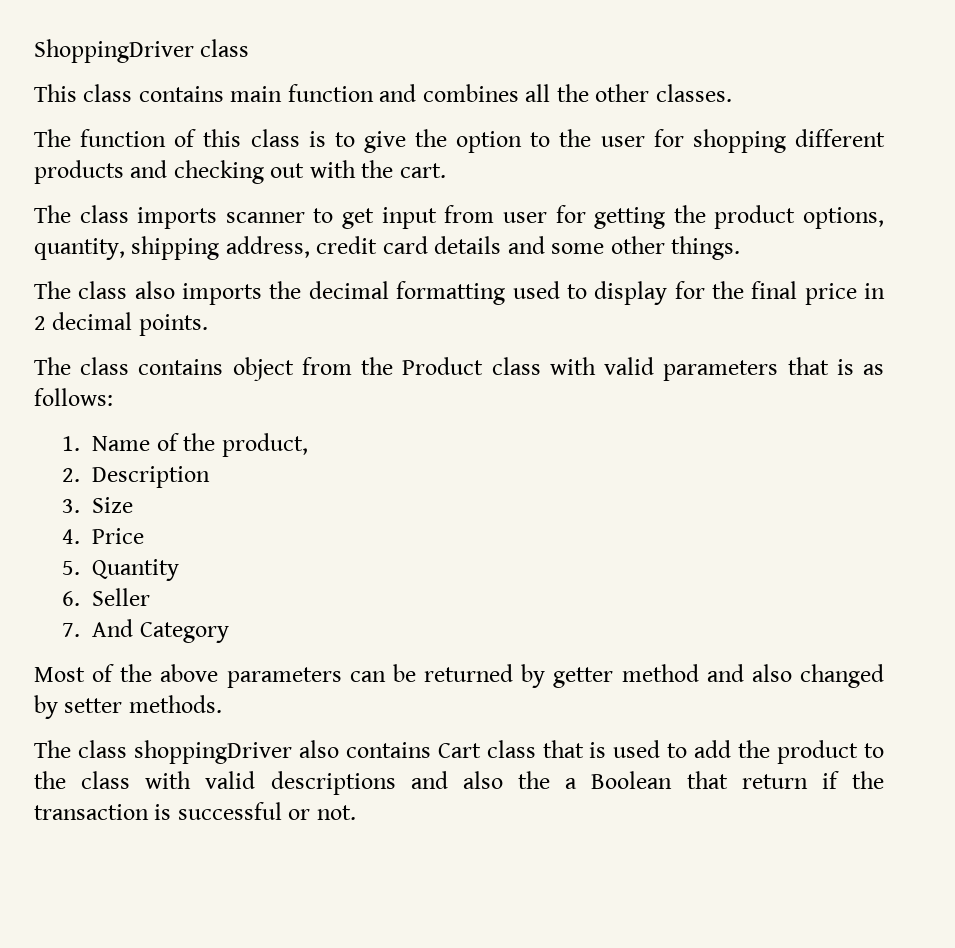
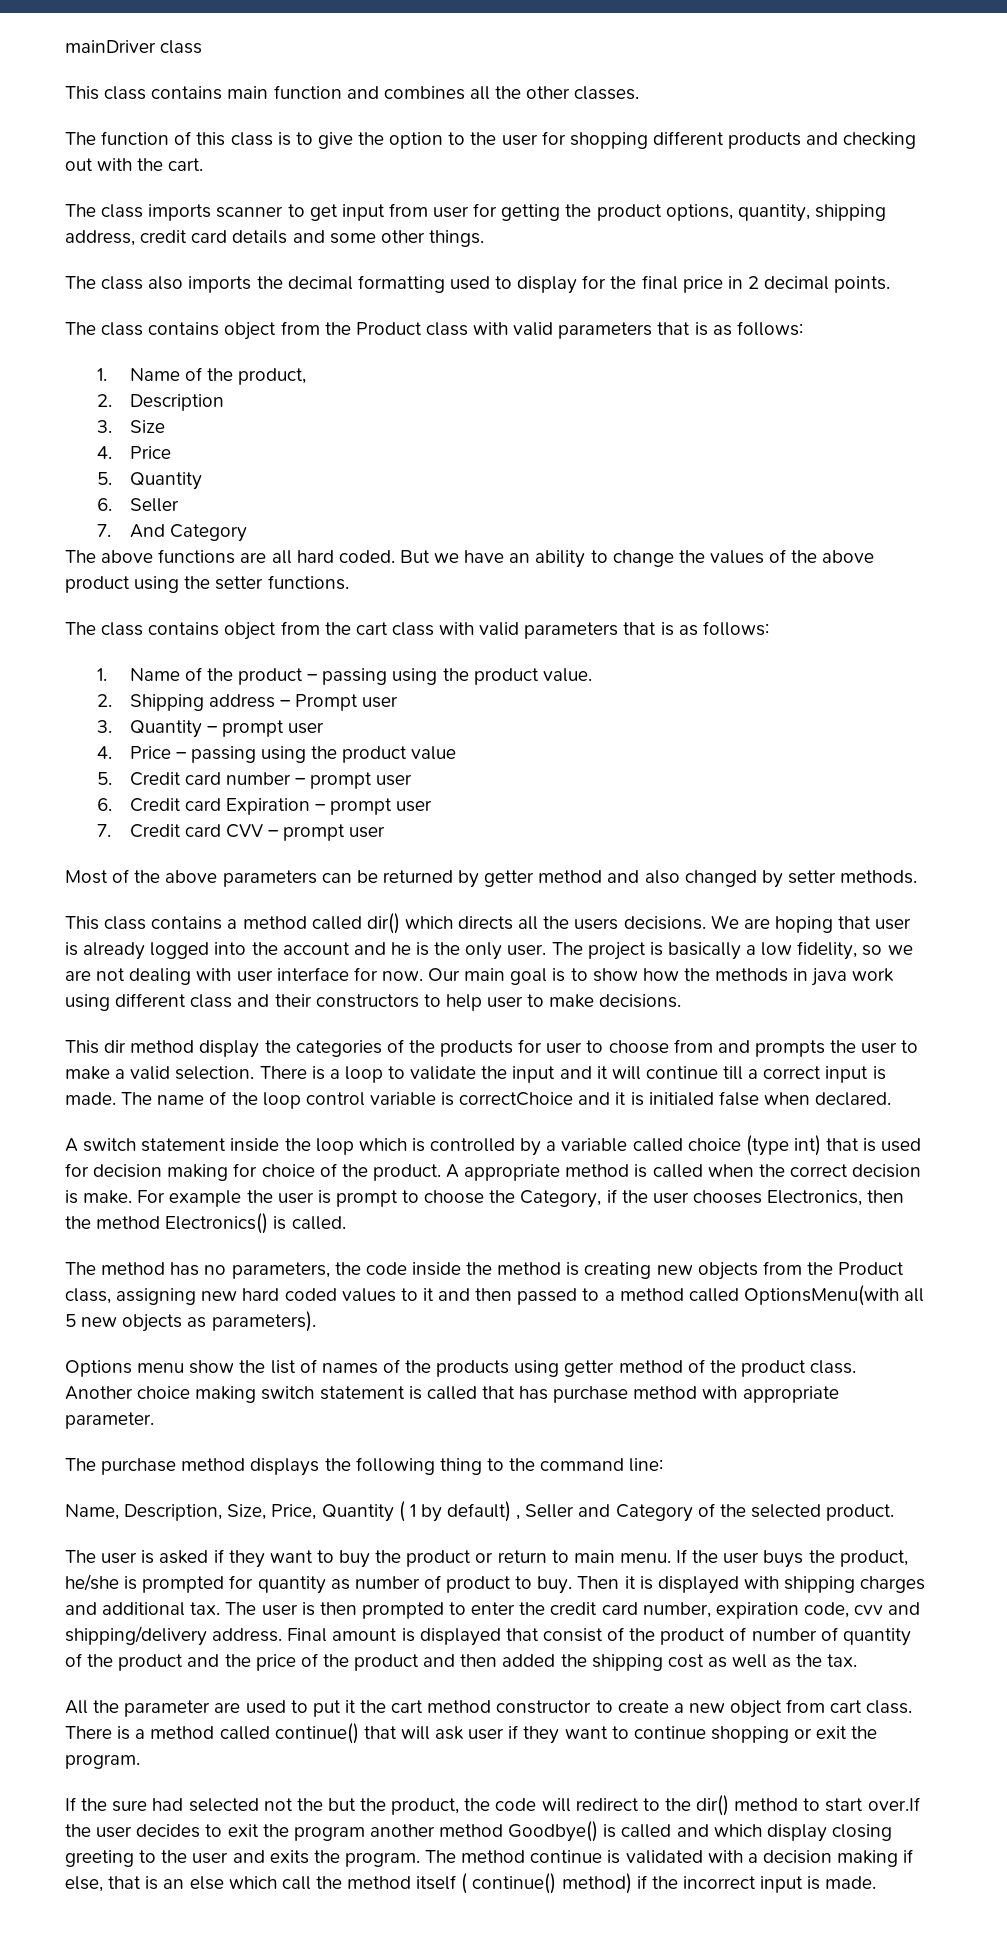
[34,39,194,63] ShoppingDriver -> [65,40,156,53] mainDriver
(229, 632) none -> [65,549,875,568] [65,575,349,593] [65,621,769,640] [97,667,592,685] [97,694,399,711] [97,720,325,738] [97,746,457,763] [97,772,413,789] [97,798,433,815] [97,824,386,841] // The above functions are all hard coded. But we have an ability to change the values of the above product using the setter functions. // The class contains object from the cart class with valid parameters that is as follows: // 1. Name of the product – passing using the product value. // 2. Shipping address – Prompt user // 3. Quantity – prompt user // 4. Price – passing using the product value // 5. Credit card number – prompt user // 6. Credit card Expiration – prompt user // 7. Credit card CVV – prompt user
[34,740,885,764] [34,771,885,795] [34,802,356,820] The class shoppingDriver also contains Cart class that is used to add the product to the class with valid descriptions and also the a Boolean that return if the transaction is successful or not. -> [65,913,912,934] [65,941,913,960] [65,967,895,986] [65,993,682,1011] [65,1039,919,1058] [65,1066,886,1083] [65,1091,892,1109] [65,1135,922,1156] [65,1163,922,1181] [65,1189,905,1208] [65,1213,346,1234] [65,1261,905,1280] [65,1285,925,1306] [65,1311,316,1332] [65,1359,857,1377] [65,1386,839,1403] [65,1412,154,1429] [65,1457,664,1476] [65,1501,895,1522] [65,1549,908,1568] [65,1574,926,1594] [65,1602,921,1619] [65,1626,911,1646] [65,1653,858,1671] [65,1699,913,1718] [65,1723,878,1744] [65,1754,140,1769] [65,1795,920,1816] [65,1821,892,1842] [65,1849,914,1867] [65,1873,877,1894] This class contains a method called dir() which directs all the users decisions. We are hoping that user is already logged into the account and he is the only user. The project is basically a low fidelity, so we are not dealing with user interface for now. Our main goal is to show how the methods in java work using different class and their constructors to help user to make decisions. // This dir method display the categories of the products for user to choose from and prompts the user to make a valid selection. There is a loop to validate the input and it will continue till a correct input is made. The name of the loop control variable is correctChoice and it is initialed false when declared. // A switch statement inside the loop which is controlled by a variable called choice (type int) that is used for decision making for choice of the product. A appropriate method is called when the correct decision is make. For example the user is prompt to choose the Category, if the user chooses Electronics, then the method Electronics() is called. // The method has no parameters, the code inside the method is creating new objects from the Product class, assigning new hard coded values to it and then passed to a method called OptionsMenu(with all 5 new objects as parameters). // Options menu show the list of names of the products using getter method of the product class. Another choice making switch statement is called that has purchase method with appropriate parameter. // The purchase method displays the following thing to the command line: // Name, Description, Size, Price, Quantity ( 1 by default) , Seller and Category of the selected product. // The user is asked if they want to buy the product or return to main menu. If the user buys the product, he/she is prompted for quantity as number of product to buy. Then it is displayed with shipping charges and additional tax. The user is then prompted to enter the credit card number, expiration code, cvv and shipping/delivery address. Final amount is displayed that consist of the product of number of quantity of the product and the price of the product and then added the shipping cost as well as the tax. // All the parameter are used to put it the cart method constructor to create a new object from cart class. There is a method called continue() that will ask user if they want to continue shopping or exit the program. // If the sure had selected not the but the product, the code will redirect to the dir() method to start over.If the user decides to exit the program another method Goodbye() is called and which display closing greeting to the user and exits the program. The method continue is validated with a decision making if else, that is an else which call the method itself ( continue() method) if the incorrect input is made.

